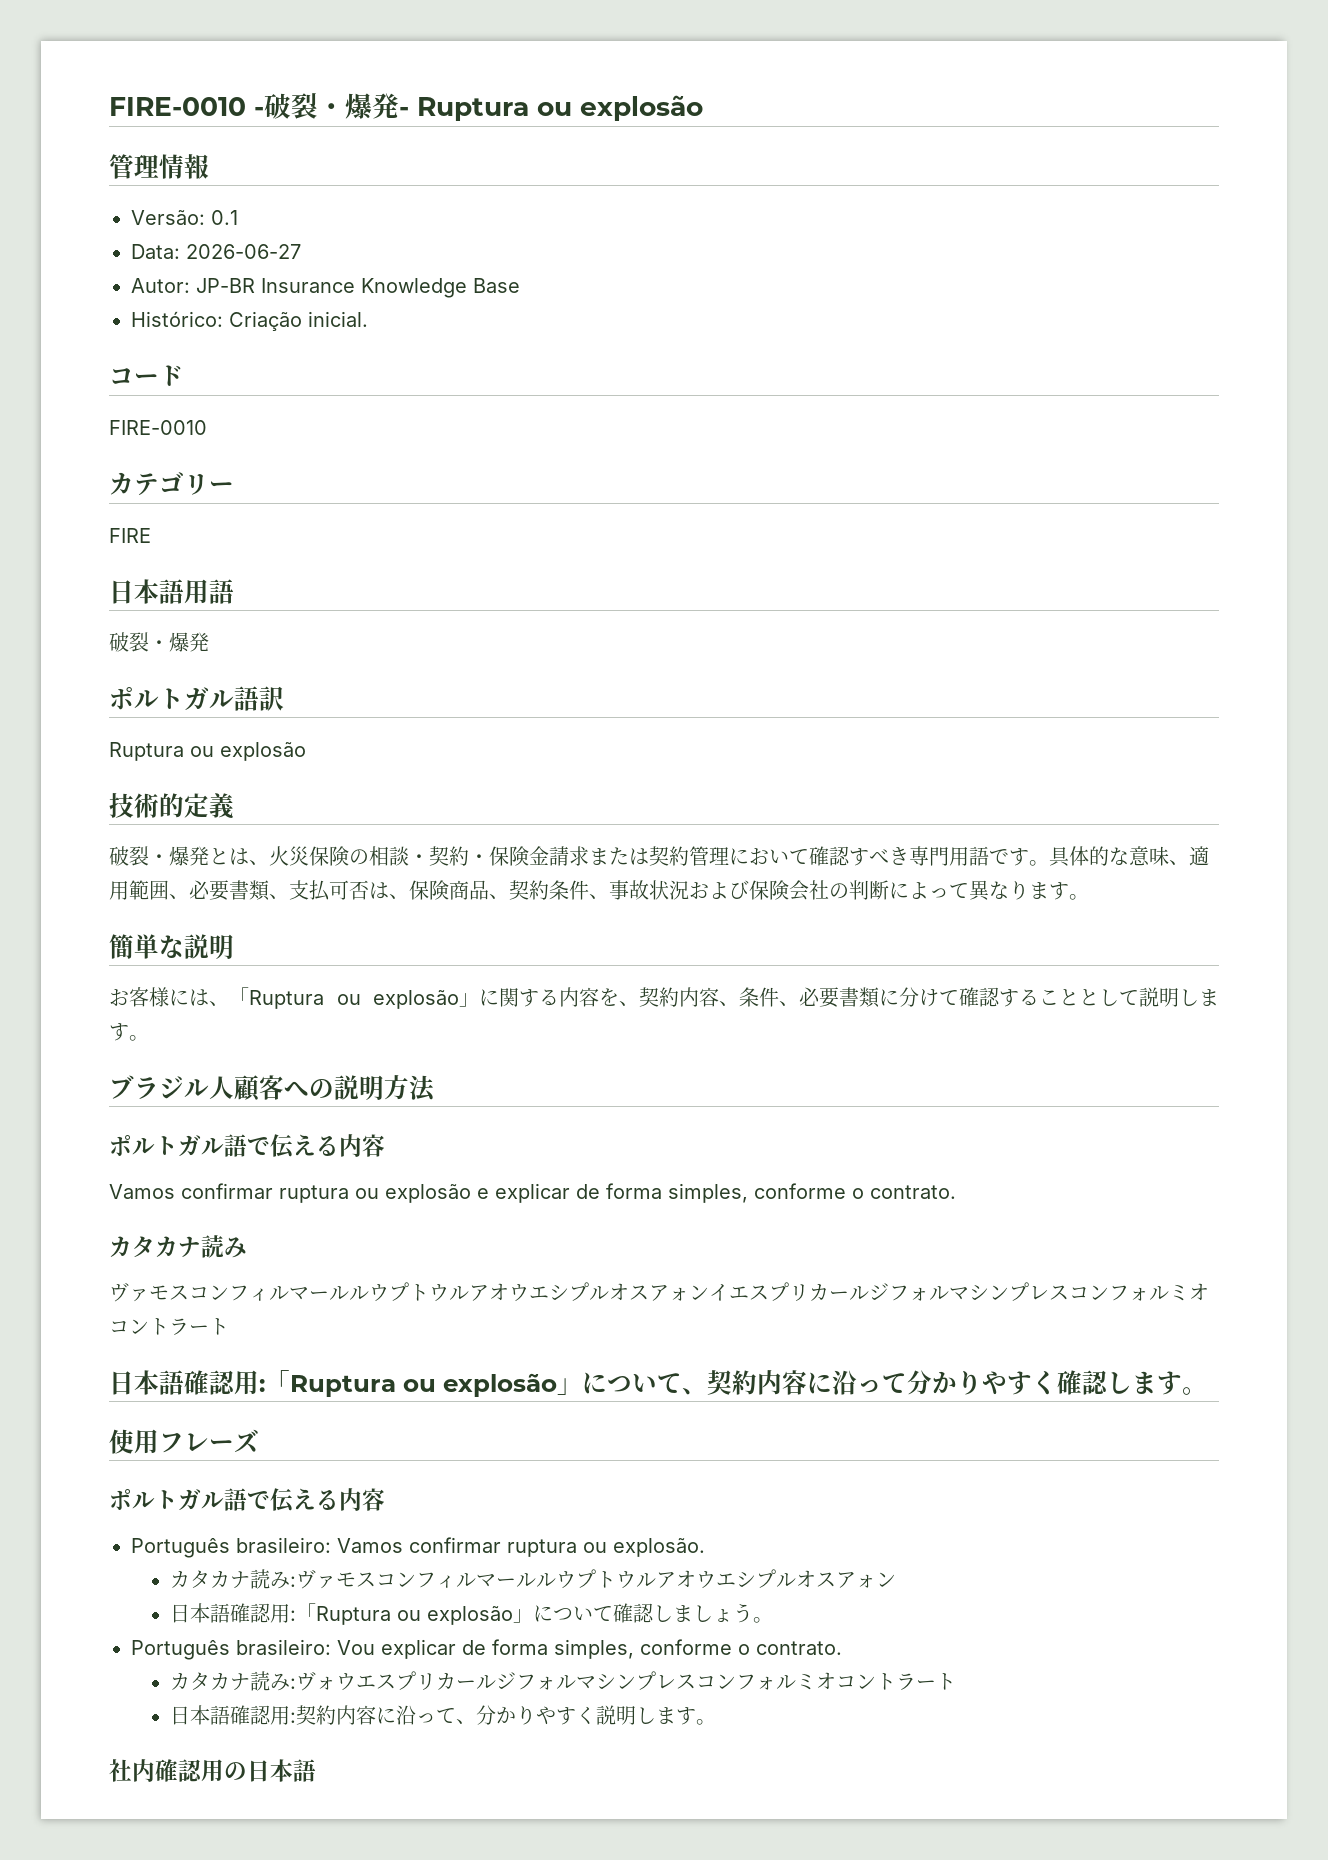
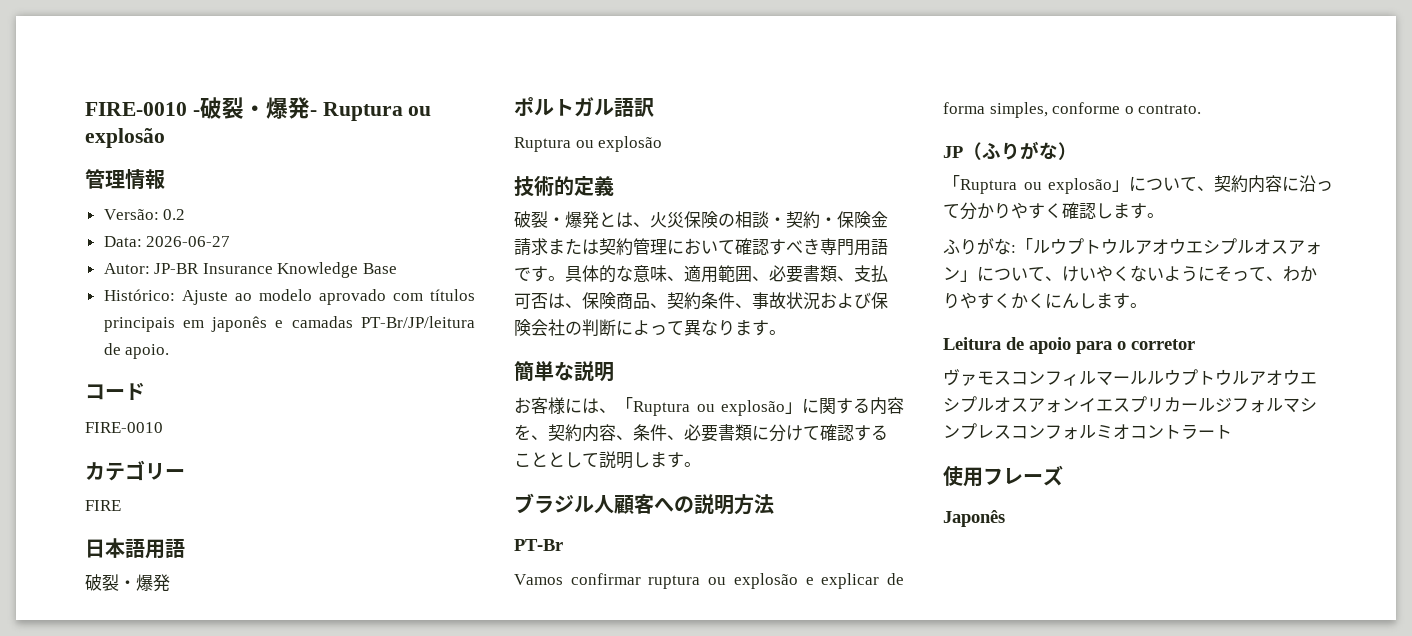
[211,210,238,225] 0.1 -> [163,209,186,220] 0.2
[229,311,368,331] Criação inicial. -> [181,289,476,305] [103,316,475,332] [103,343,170,359] Ajuste ao modelo aprovado com títulos principais em japonês e camadas PT-Br/JP/leitura de apoio.
[109,1134,385,1159] ポルトガル語で伝える内容 -> [514,539,563,551] PT-Br
[109,1235,247,1258] カタカナ読み -> [943,141,1077,160] [943,175,1333,194] [943,202,1164,220] [943,238,1322,255] [943,265,1317,282] [943,292,1147,309] [943,337,1195,354] JP（ふりがな） // 「Ruptura ou explosão」について、契約内容に沿って分かりやすく確認します。 // ふりがな:「ルウプトウルアオウエシプルオスアォン」について、けいやくないようにそって、わかりやすくかくにんします。 // Leitura de apoio para o corretor
[109,1370,1207,1397] [109,1429,259,1454] [109,1488,385,1513] [131,1537,705,1558] [170,1569,897,1589] [170,1603,774,1625] [131,1639,842,1660] [170,1671,957,1691] [170,1705,717,1725] [109,1759,316,1782] 日本語確認用:「Ruptura ou explosão」について、契約内容に沿って分かりやすく確認します。 // 使用フレーズ // ポルトガル語で伝える内容 // Português brasileiro: Vamos confirmar ruptura ou explosão. // カタカナ読み:ヴァモスコンフィルマールルウプトウルアオウエシプルオスアォン // 日本語確認用:「Ruptura ou explosão」について確認しましょう。 // Português brasileiro: Vou explicar de forma simples, conforme o contrato. // カタカナ読み:ヴォウエスプリカールジフォルマシンプレスコンフォルミオコントラート // 日本語確認用:契約内容に沿って、分かりやすく説明します。 // 社内確認用の日本語 -> [943,465,1063,487] [943,510,1005,527] 使用フレーズ // Japonês

